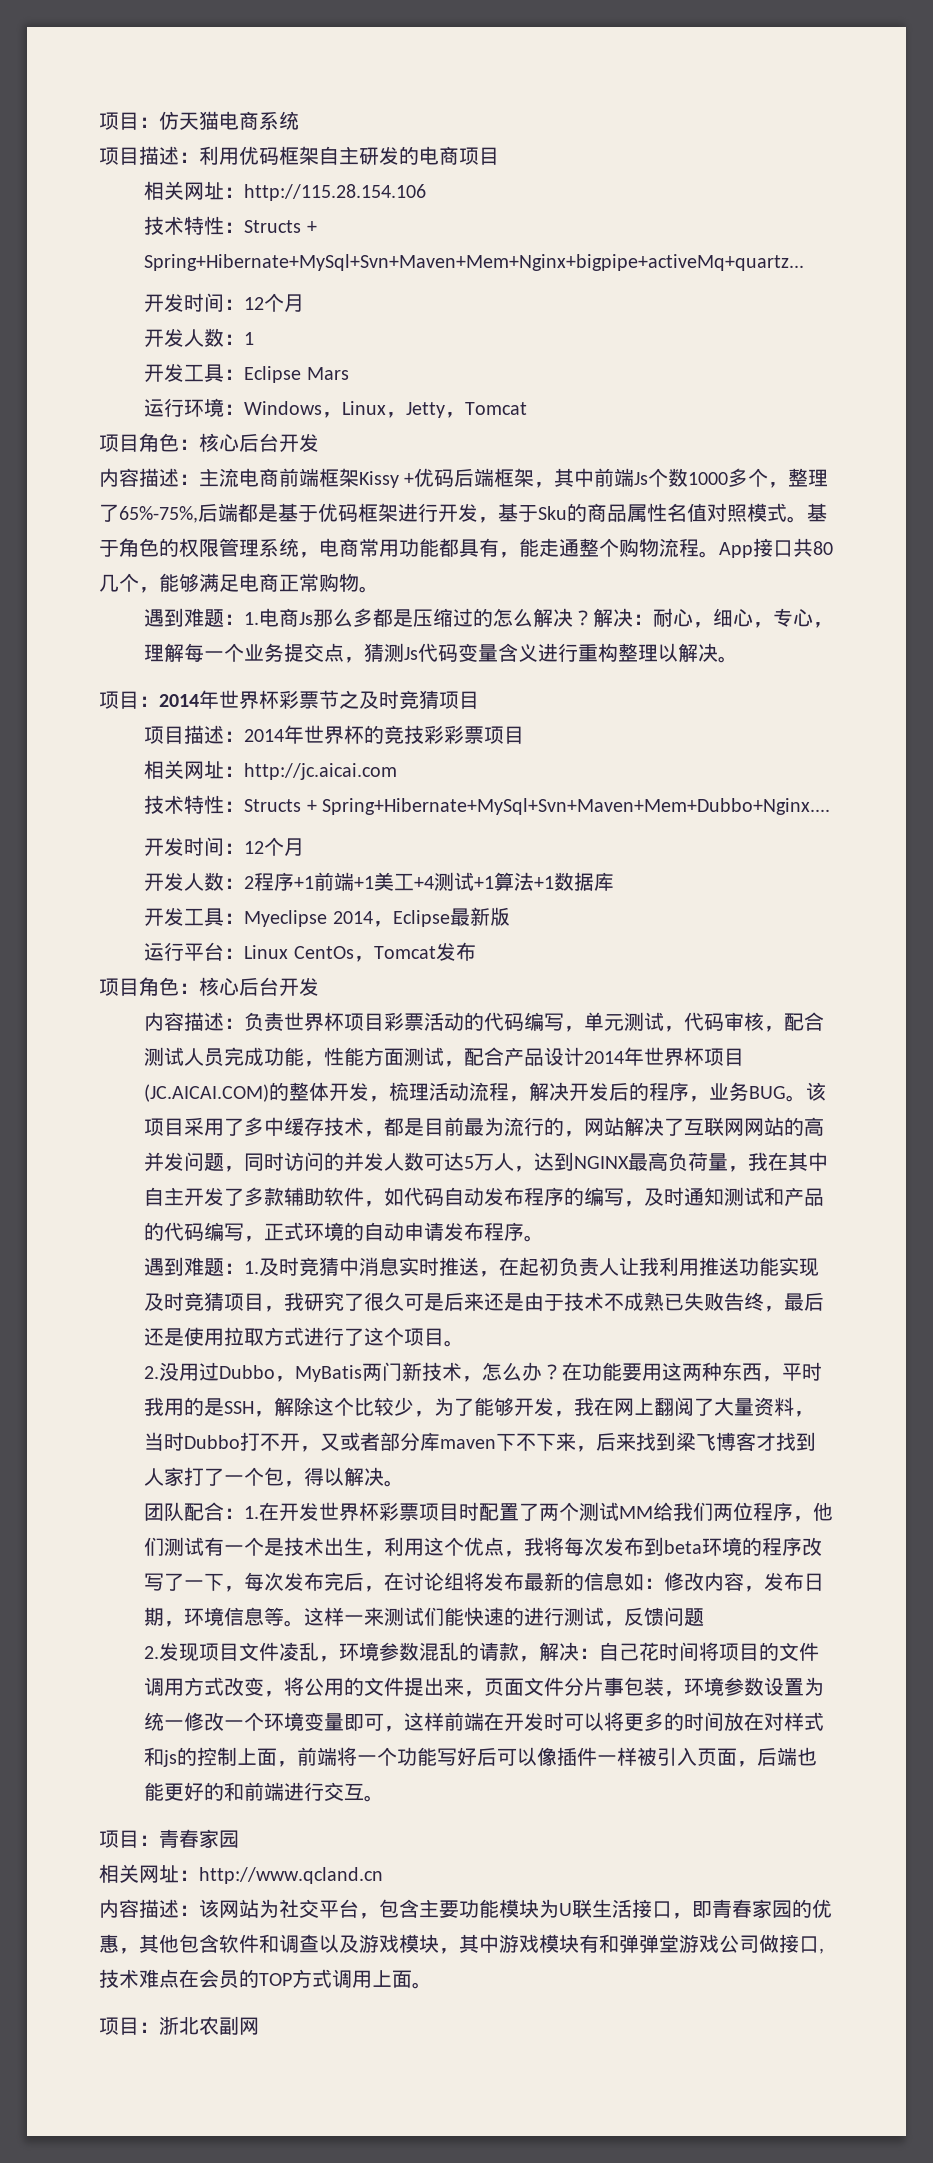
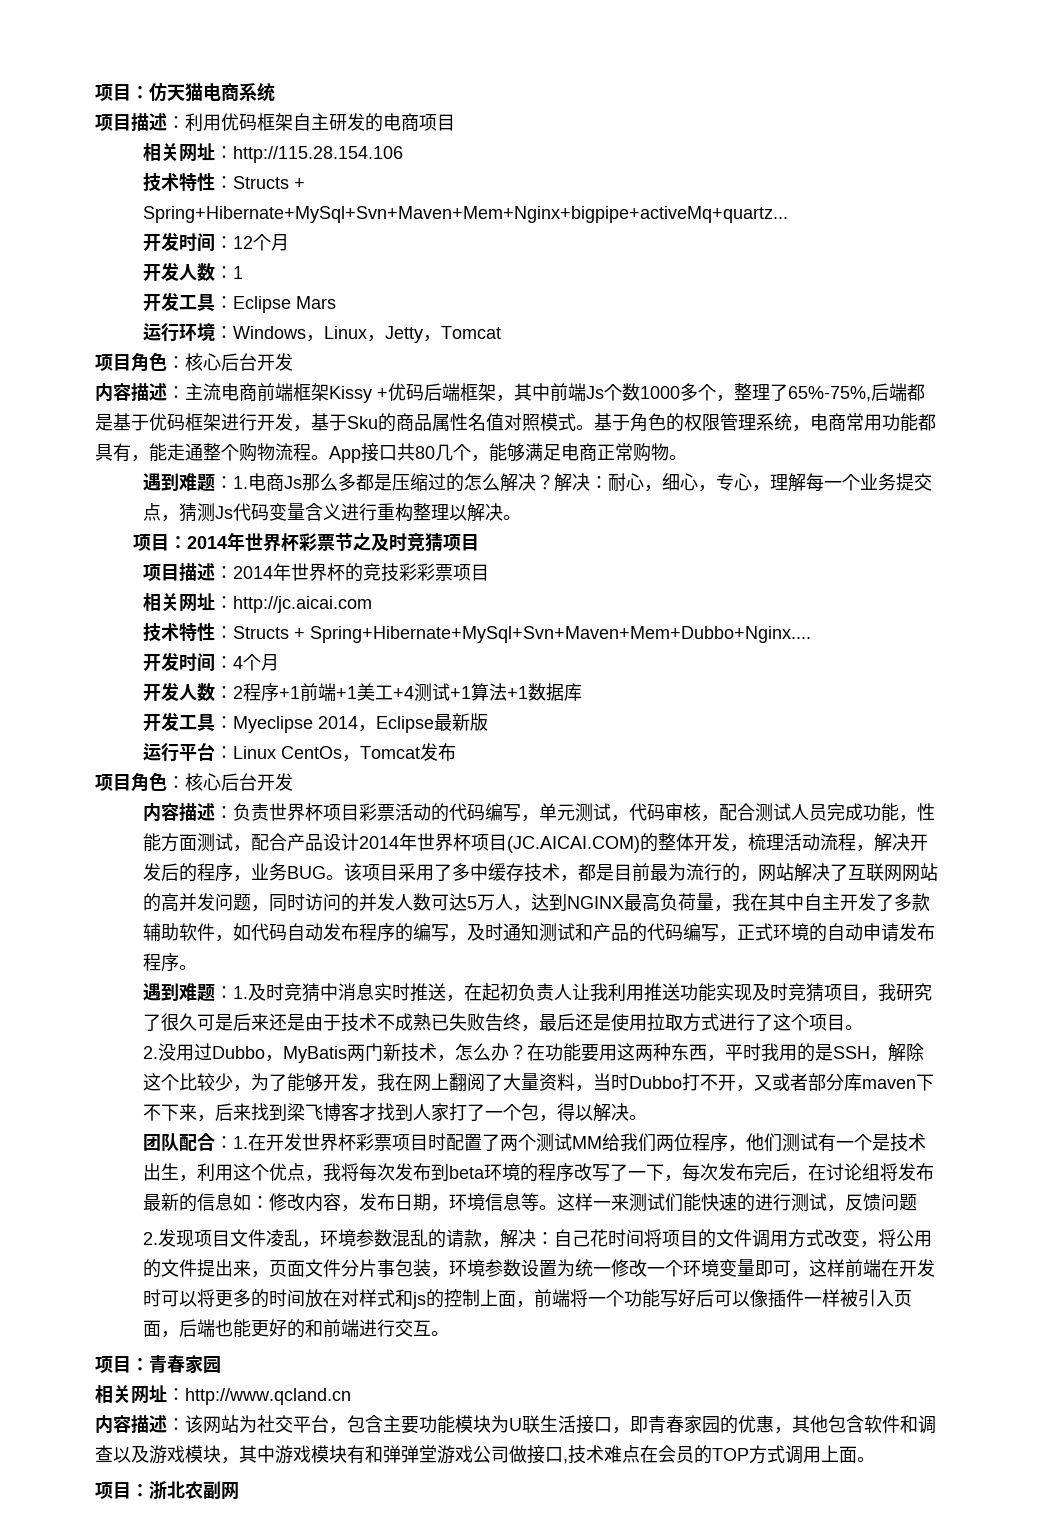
[244,841,265,854] 12 -> [233,656,244,669] 4

